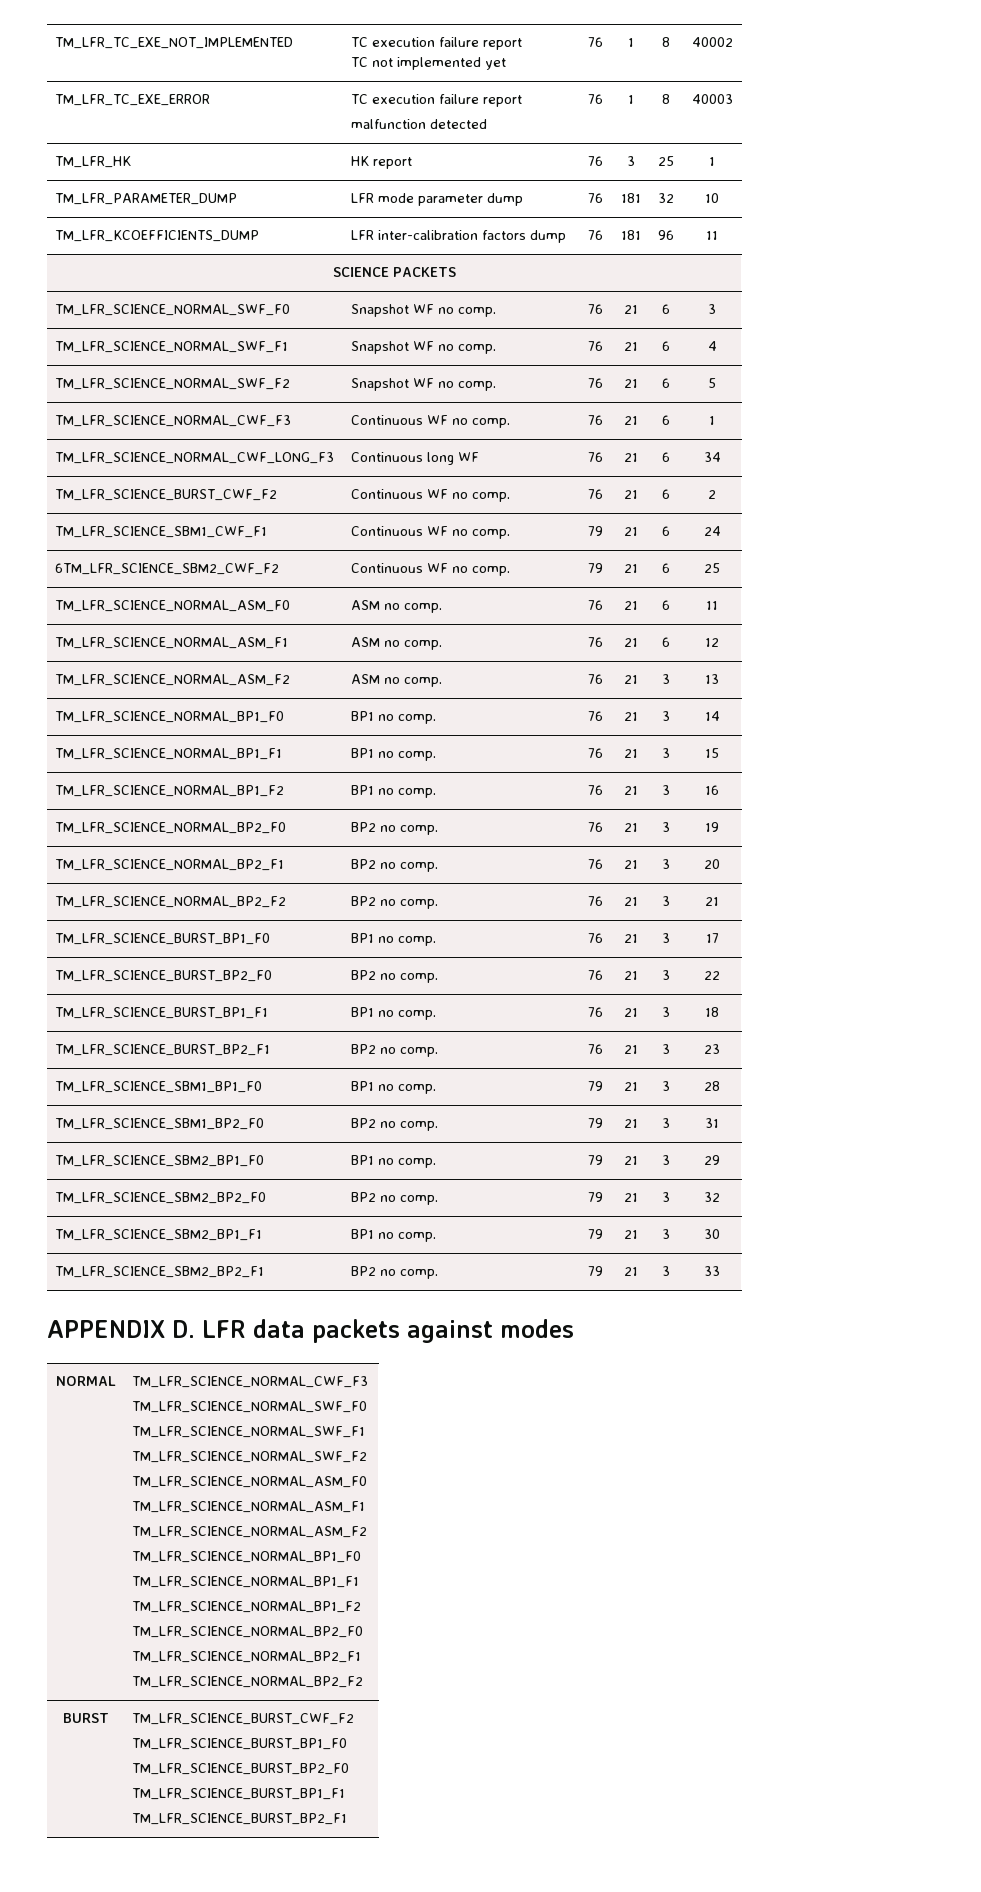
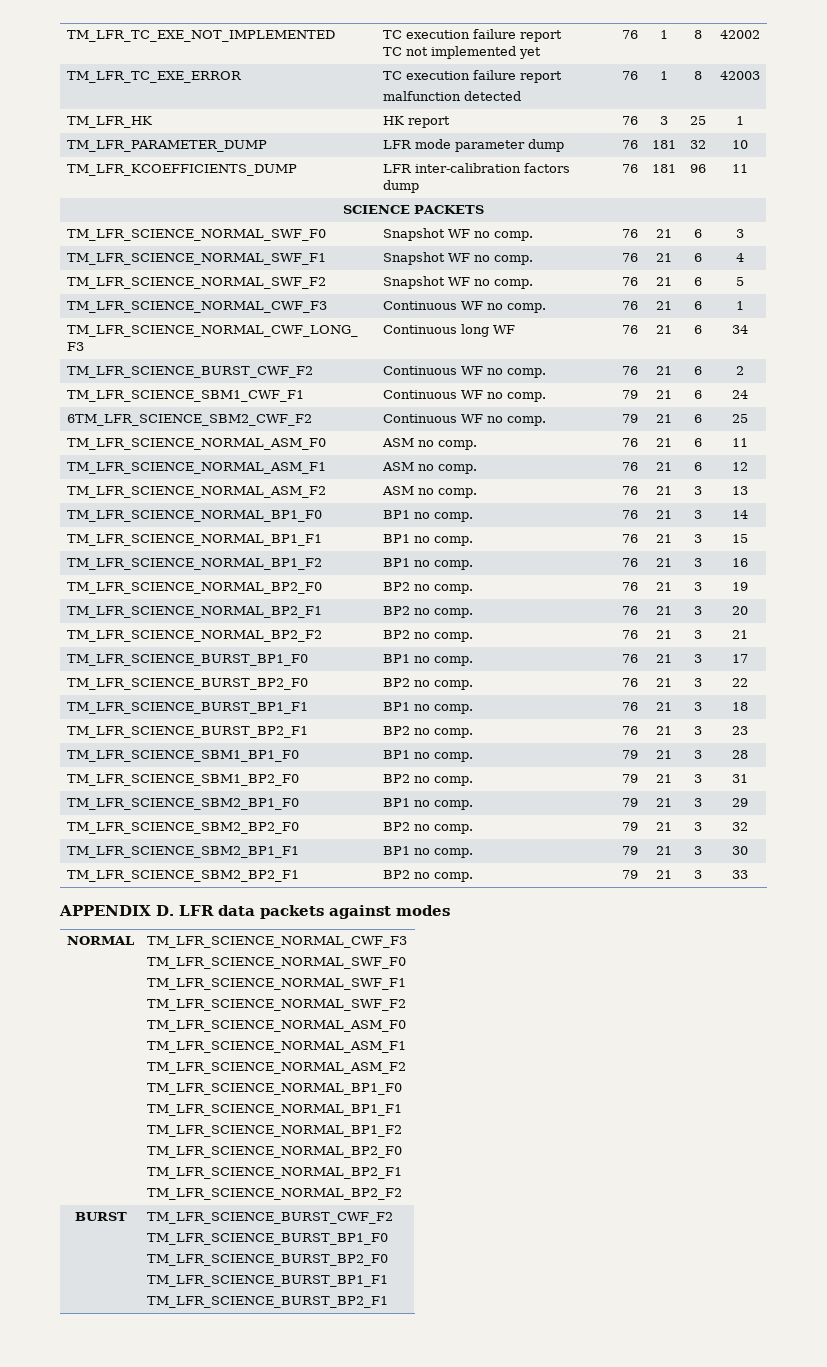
[691,37,733,47] 40002 -> [719,30,760,39] 42002
[691,94,733,104] 40003 -> [719,71,760,80] 42003

